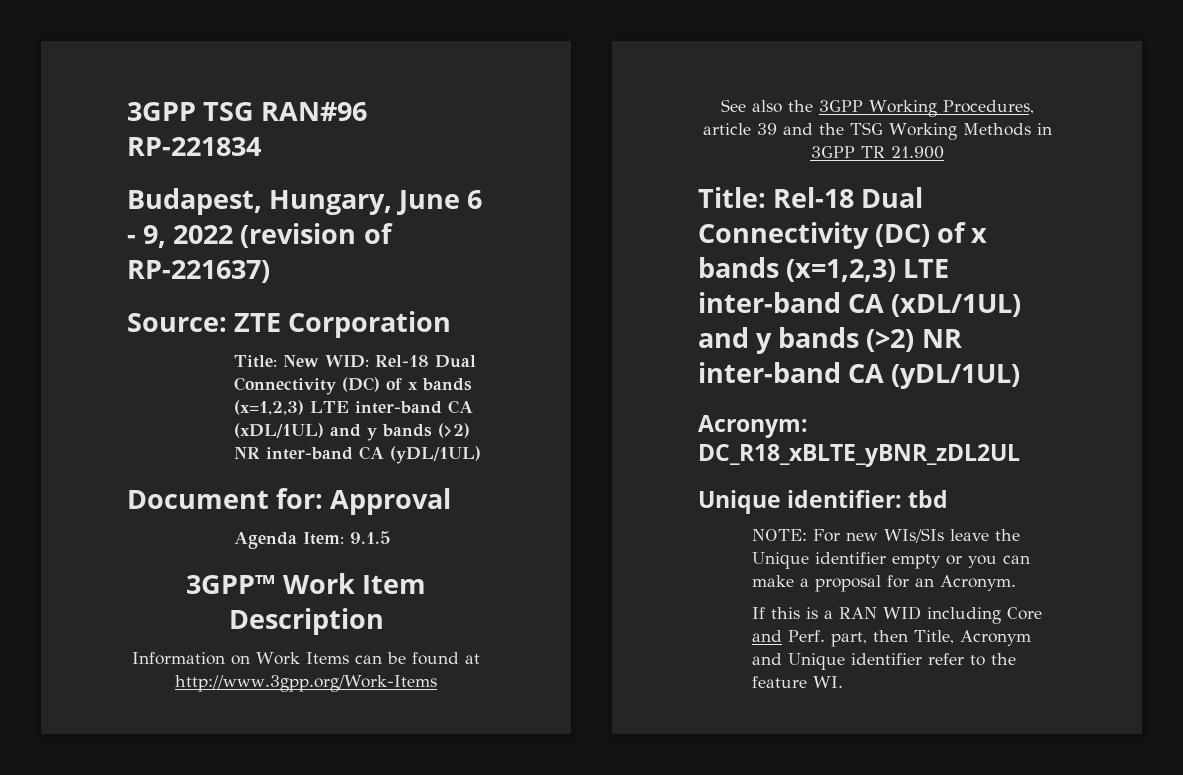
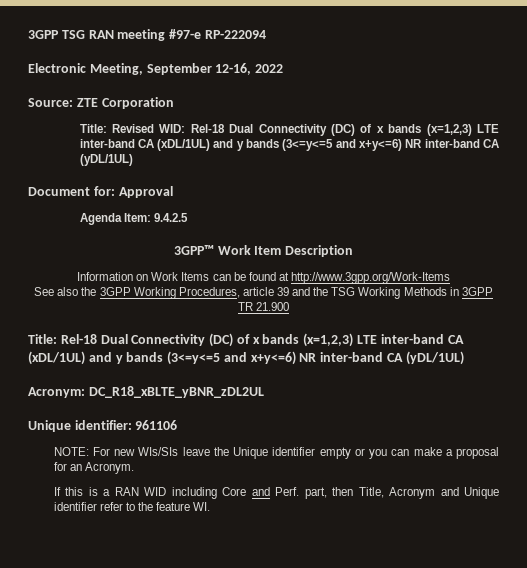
[261,102,368,121] [127,137,261,156] [127,188,483,215] [127,223,393,248] [127,260,270,283] RAN#96 RP-221834 // Budapest, Hungary, June 6 - 9, 2022 (revision of RP-221637) -> [88,29,266,41] [28,63,284,75] RAN meeting #97-e RP-222094 // Electronic Meeting, September 12-16, 2022
[283,355,320,367] New -> [111,124,154,133] Revised
[438,423,471,438] (>2) -> [282,139,403,151] (3<=y<=5 and x+y<=6)
[350,531,392,544] 9.1.5 -> [153,213,188,222] 9.4.2.5
[866,329,915,352] (>2) -> [167,351,296,365] (3<=y<=5 and x+y<=6)
[908,490,949,508] tbd -> [135,420,178,430] 961106

